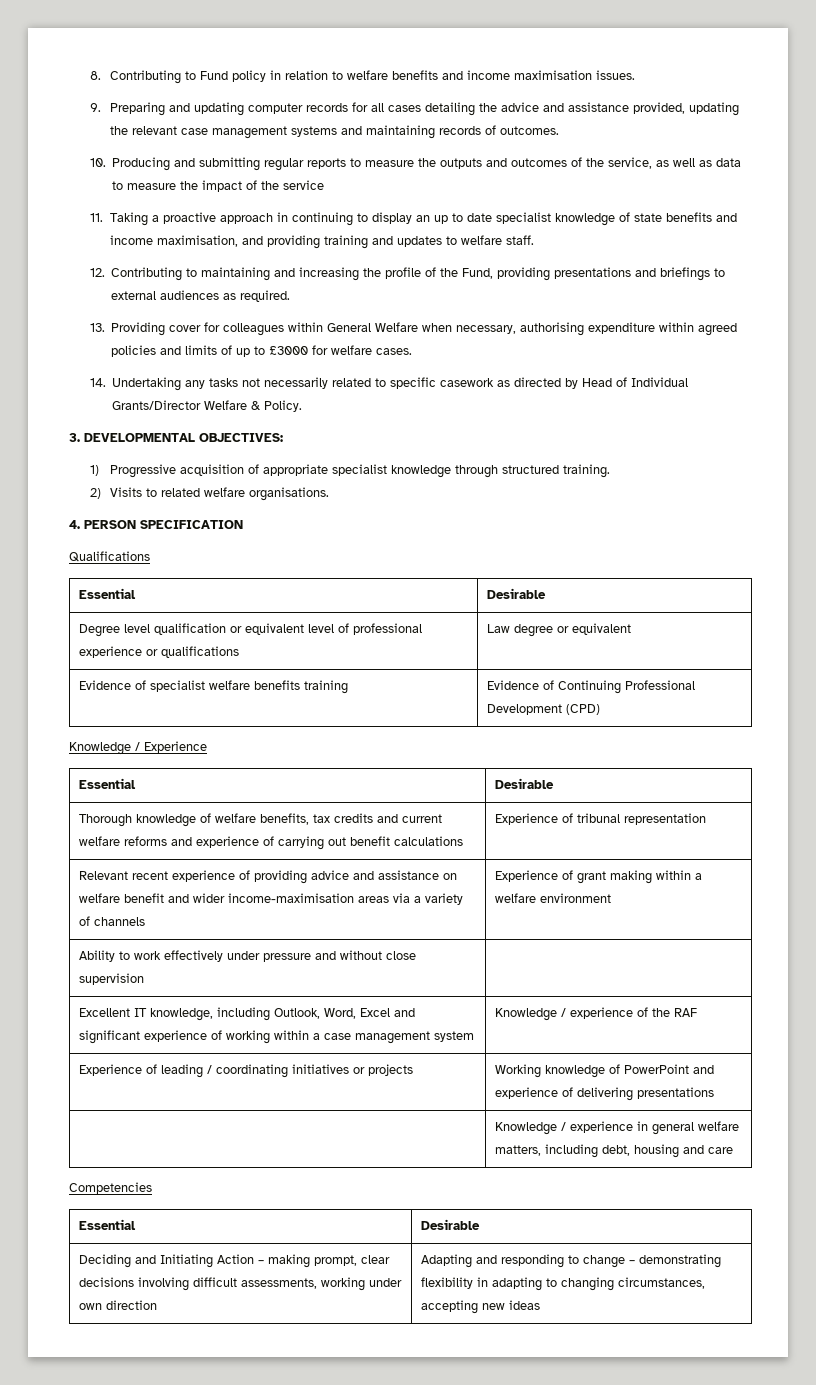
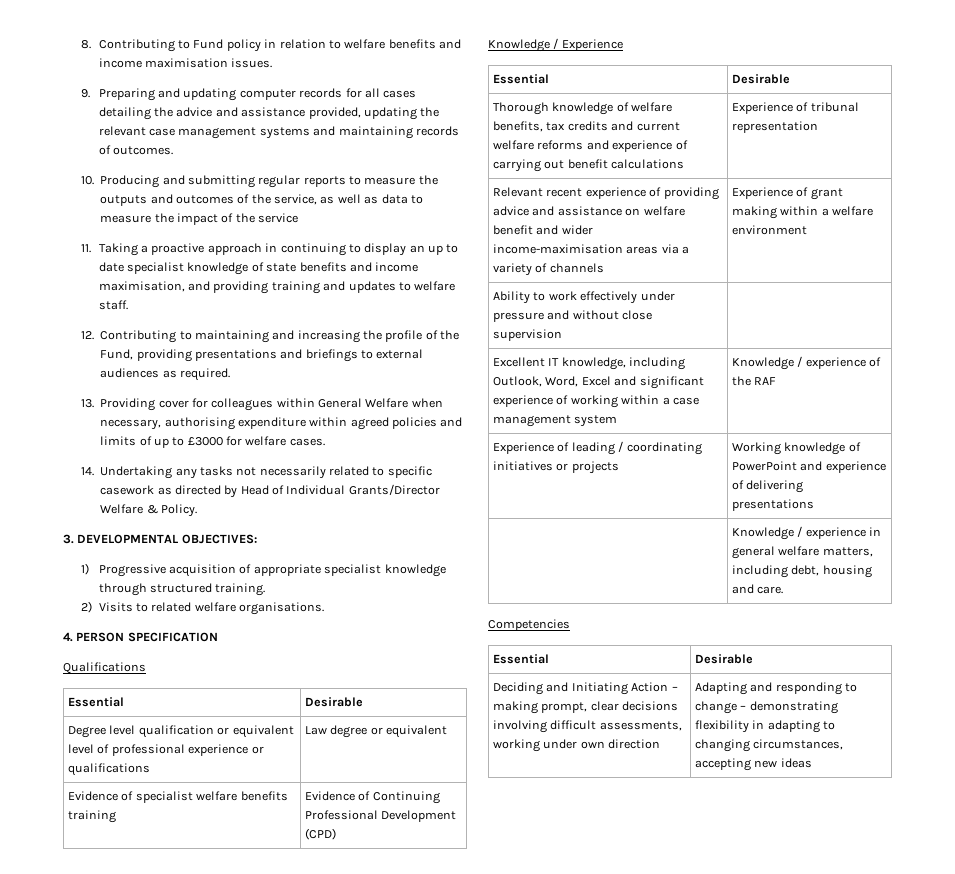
[708,1147,734,1154] care -> [757,586,784,594] care.

